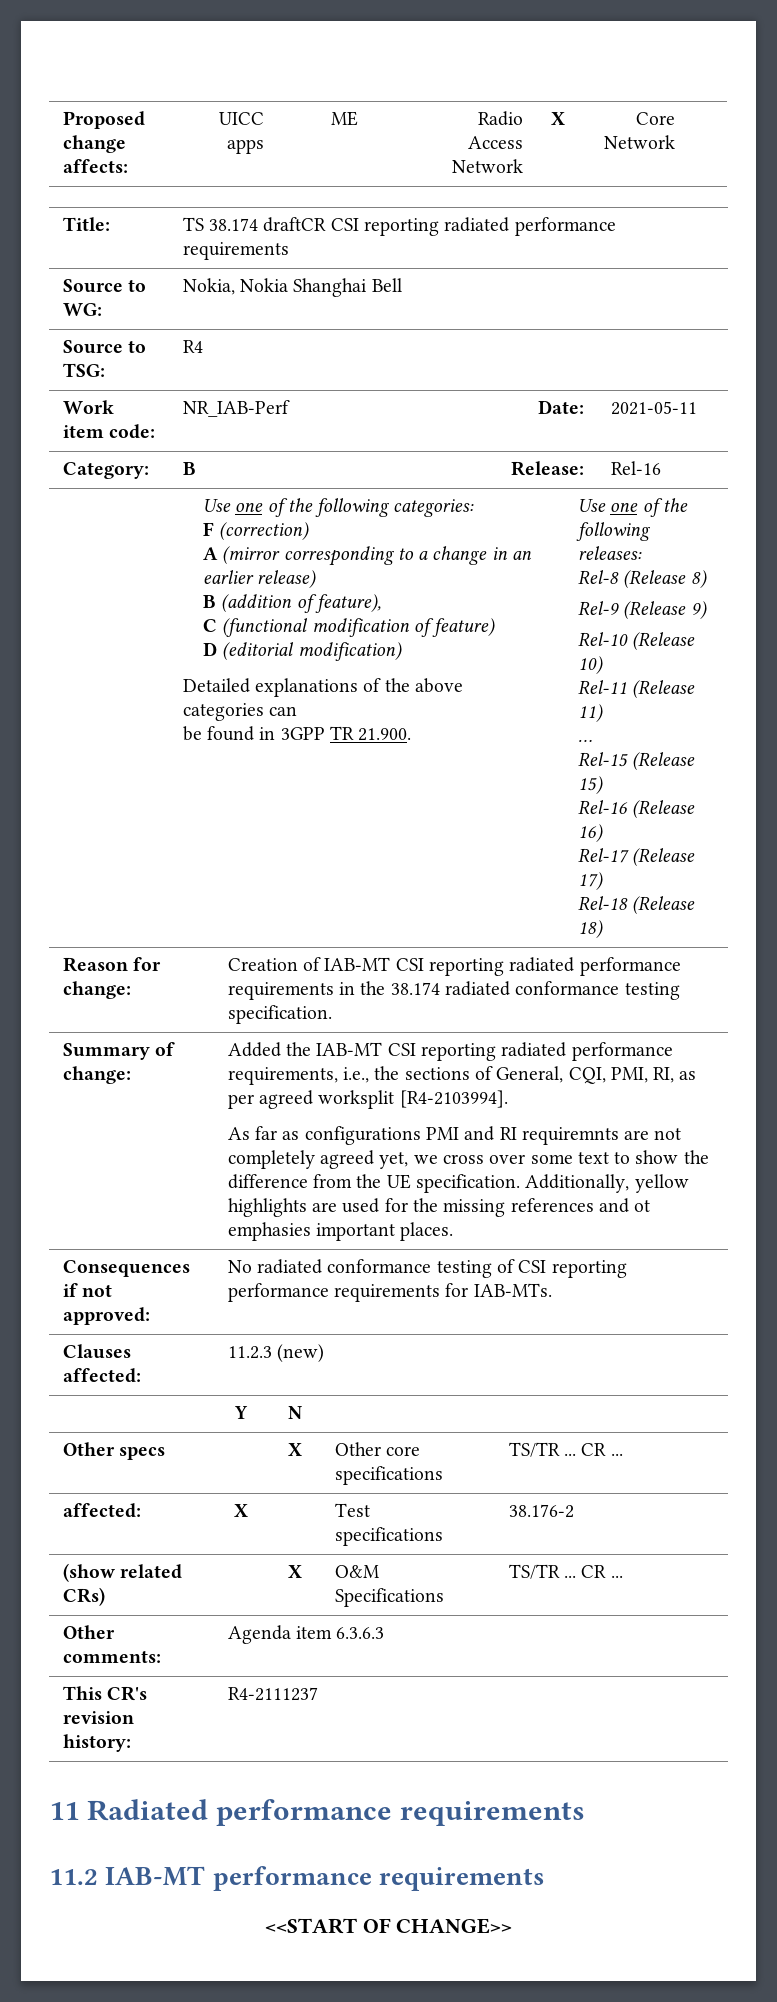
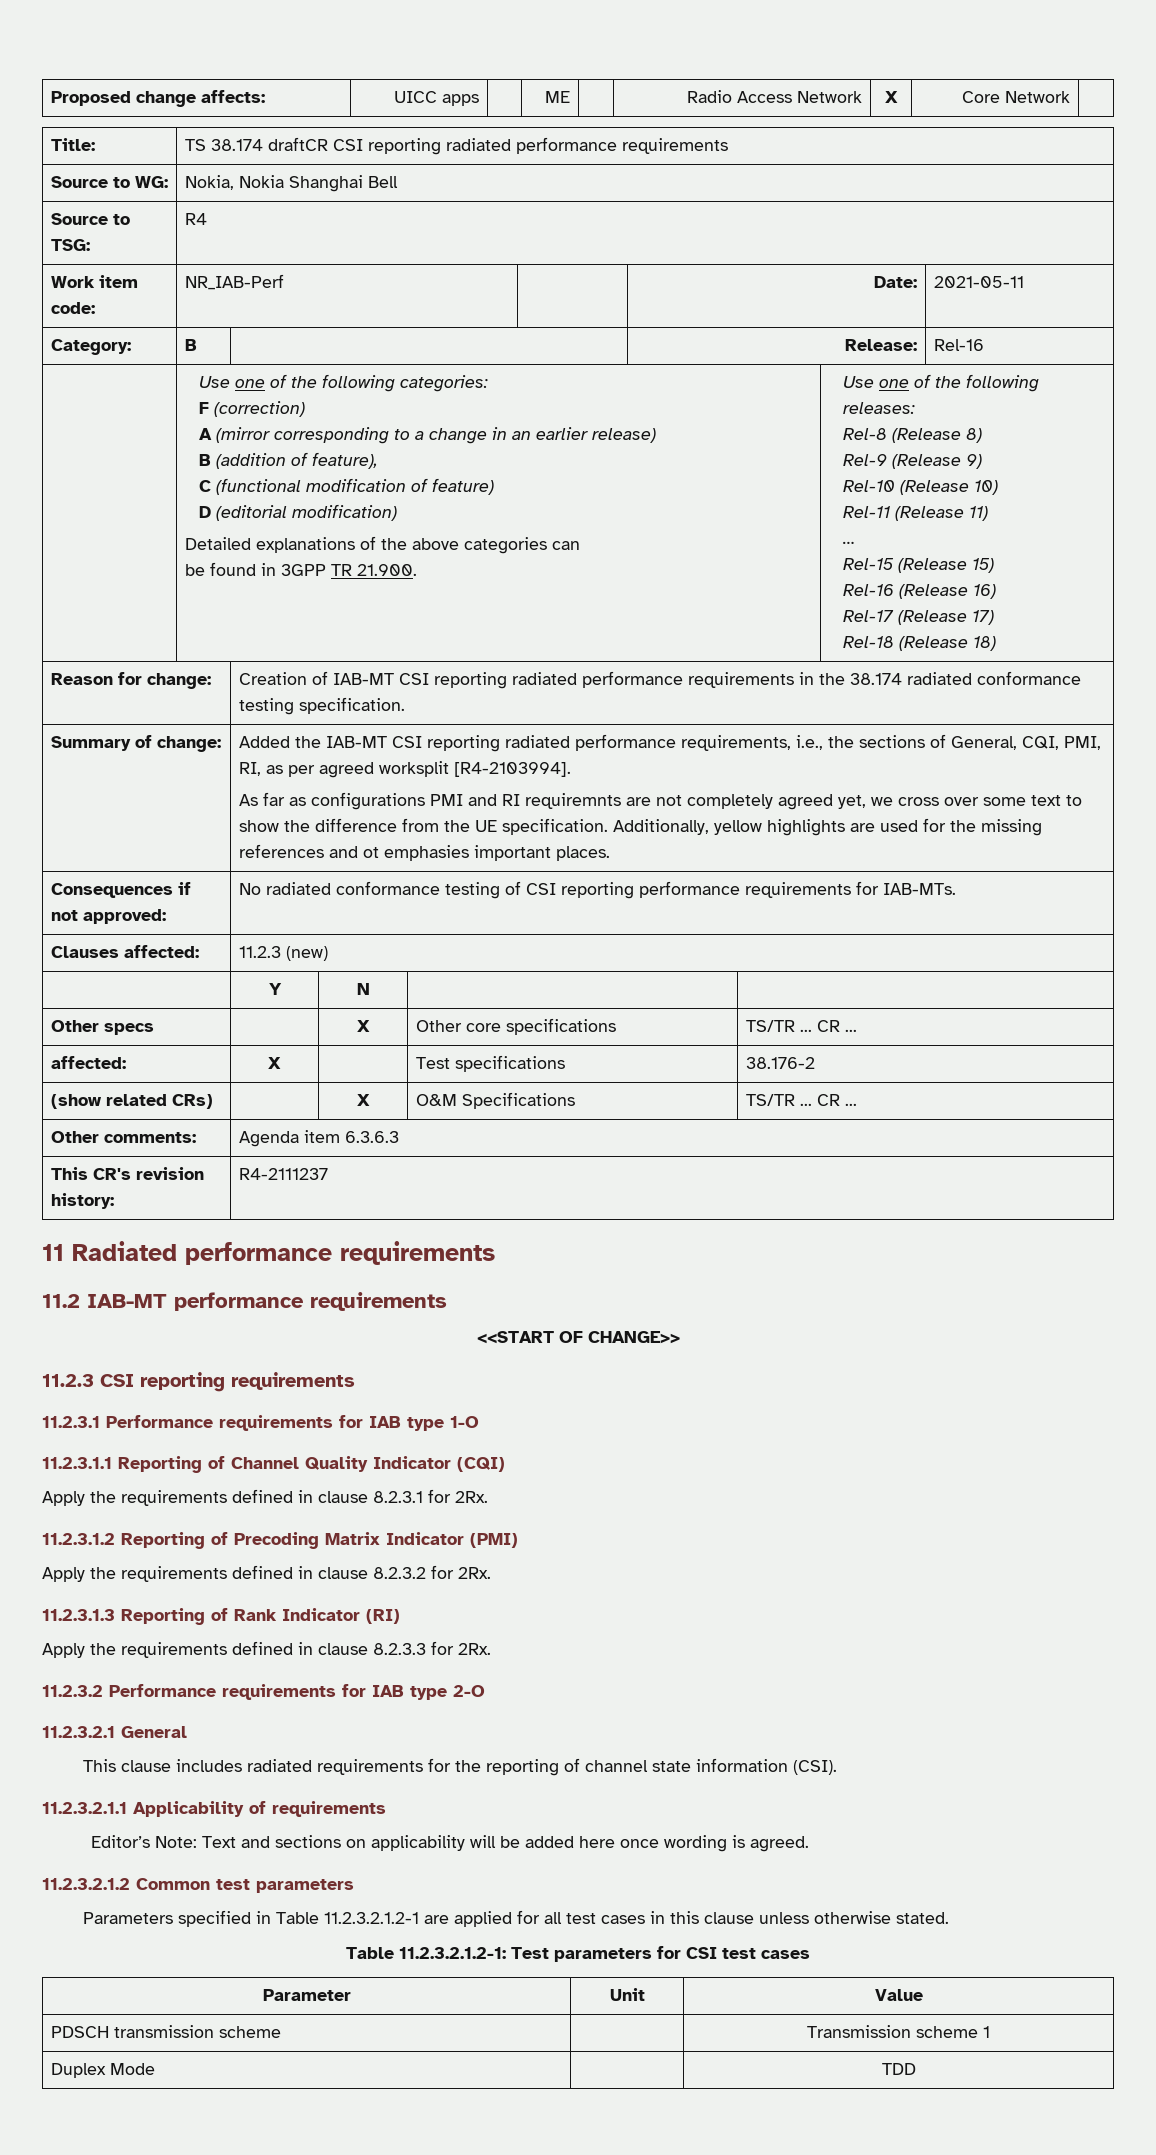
(513, 1926) none -> [42,1372,355,1392] [42,1415,479,1431] [42,1456,505,1473] [42,1489,488,1506] [42,1532,518,1549] [42,1565,491,1582] [42,1608,400,1625] [42,1641,491,1658] [42,1684,485,1700] [42,1726,187,1738] [82,1758,837,1776] [42,1801,386,1817] [91,1835,810,1852] [42,1878,354,1893] [82,1910,949,1927] [346,1946,810,1962] [262,1989,351,2001] [609,1988,645,2001] [874,1989,923,2001] [50,2025,281,2038] [807,2025,990,2038] [50,2063,155,2078] [881,2063,916,2075] // 11.2.3 CSI reporting requirements // 11.2.3.1 Performance requirements for IAB type 1-O // 11.2.3.1.1 Reporting of Channel Quality Indicator (CQI) // Apply the requirements defined in clause 8.2.3.1 for 2Rx. // 11.2.3.1.2 Reporting of Precoding Matrix Indicator (PMI) // Apply the requirements defined in clause 8.2.3.2 for 2Rx. // 11.2.3.1.3 Reporting of Rank Indicator (RI) // Apply the requirements defined in clause 8.2.3.3 for 2Rx. // 11.2.3.2 Performance requirements for IAB type 2-O // 11.2.3.2.1 General // This clause includes radiated requirements for the reporting of channel state information (CSI). // 11.2.3.2.1.1 Applicability of requirements // Editor’s Note: Text and sections on applicability will be added here once wording is agreed. // 11.2.3.2.1.2 Common test parameters // Parameters specified in Table 11.2.3.2.1.2-1 are applied for all test cases in this clause unless otherwise stated. // Table 11.2.3.2.1.2-1: Test parameters for CSI test cases // Parameter | Unit | Value // PDSCH transmission scheme | | Transmission scheme 1 // Duplex Mode | | TDD

